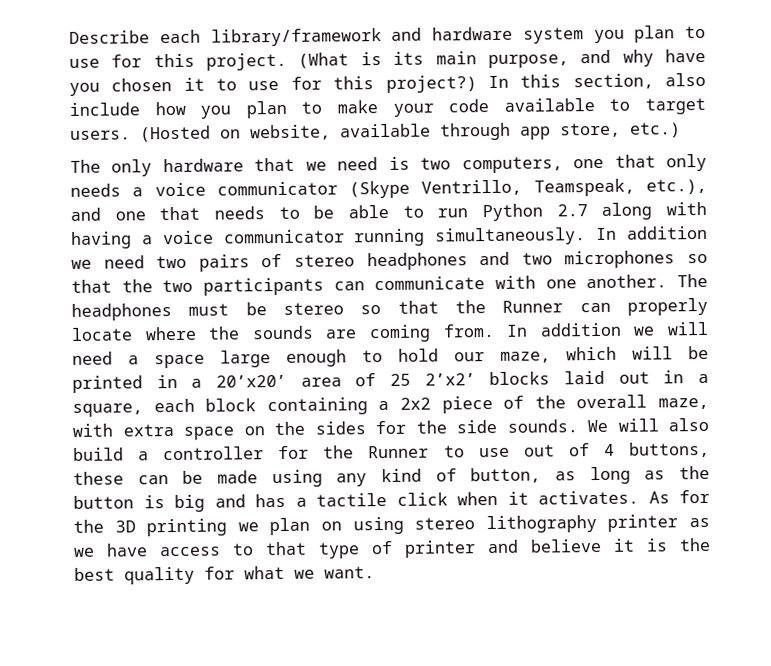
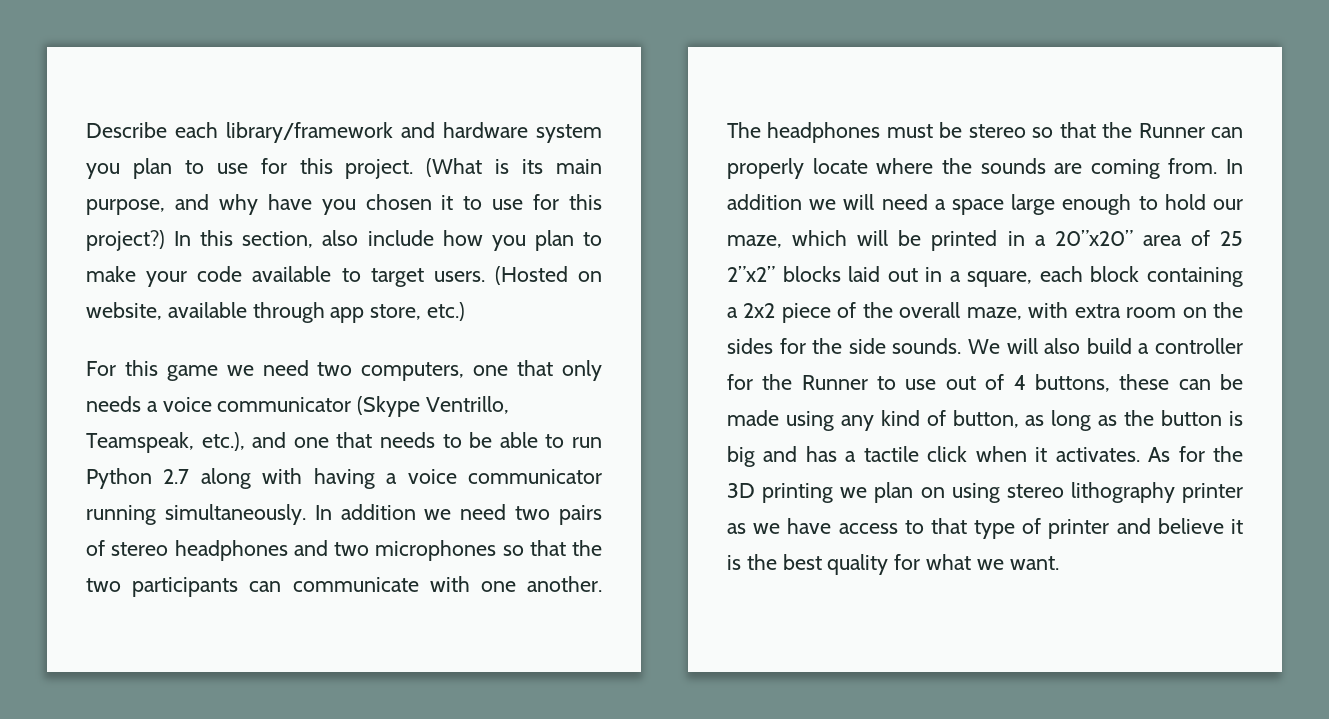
[70,156,410,177] The only hardware that we need is -> [86,360,309,381] For this game we need
[216,374,287,388] 20’x20’ -> [1054,230,1133,246] 20”x20”
[424,373,476,386] 2’x2’ -> [727,266,775,282] 2”x2”
[183,426,234,440] space -> [1126,307,1177,318] room

